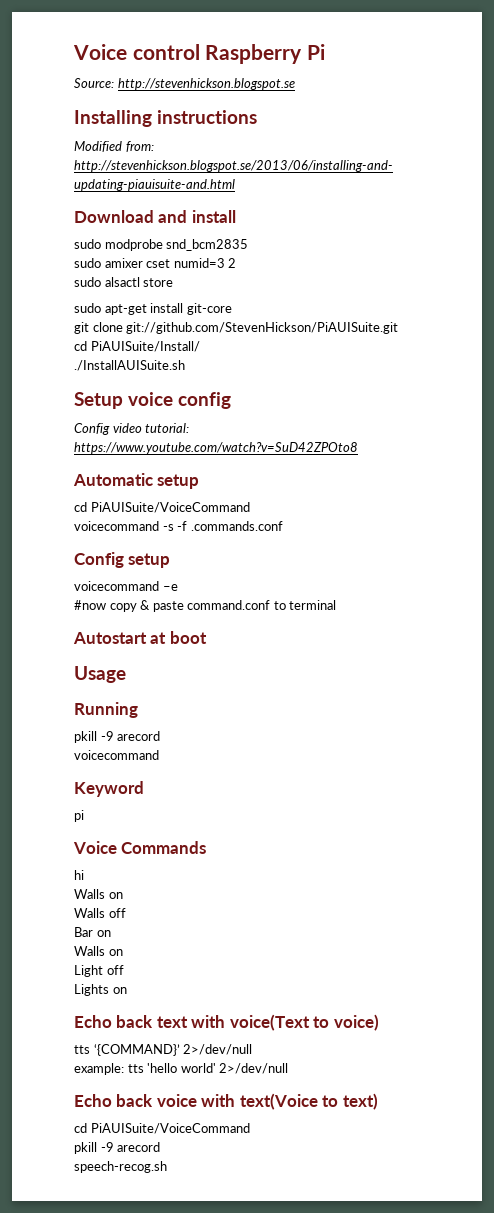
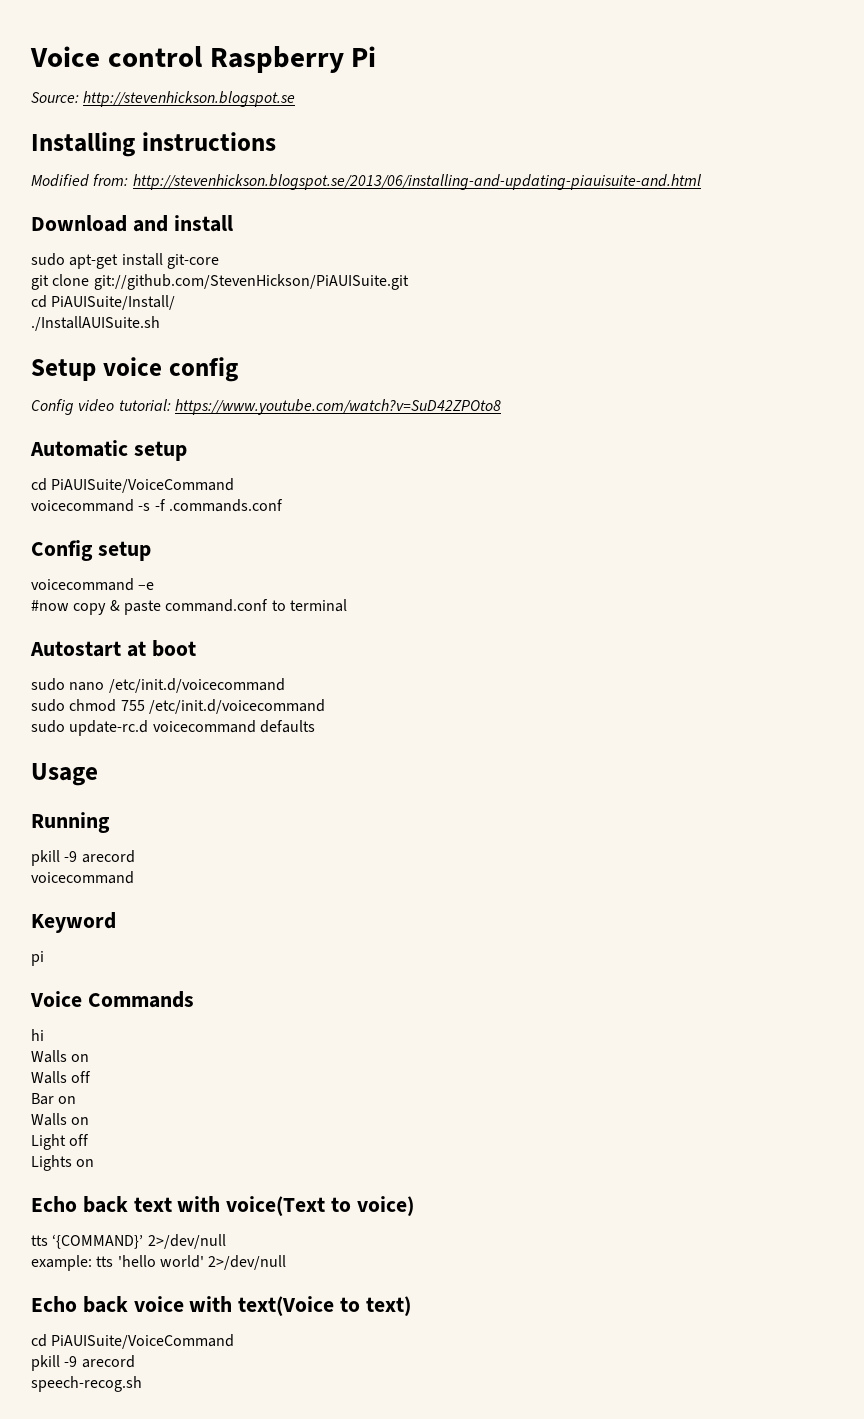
[74,239,249,251] [74,258,237,268] [74,277,174,287] // sudo modprobe snd_bcm2835 // sudo amixer cset numid=3 2 // sudo alsactl store -> (233, 223) none
(207, 637) none -> [31,678,285,693] [31,699,325,714] [31,720,315,736] // sudo nano /etc/init.d/voicecommand // sudo chmod 755 /etc/init.d/voicecommand // sudo update-rc.d voicecommand defaults

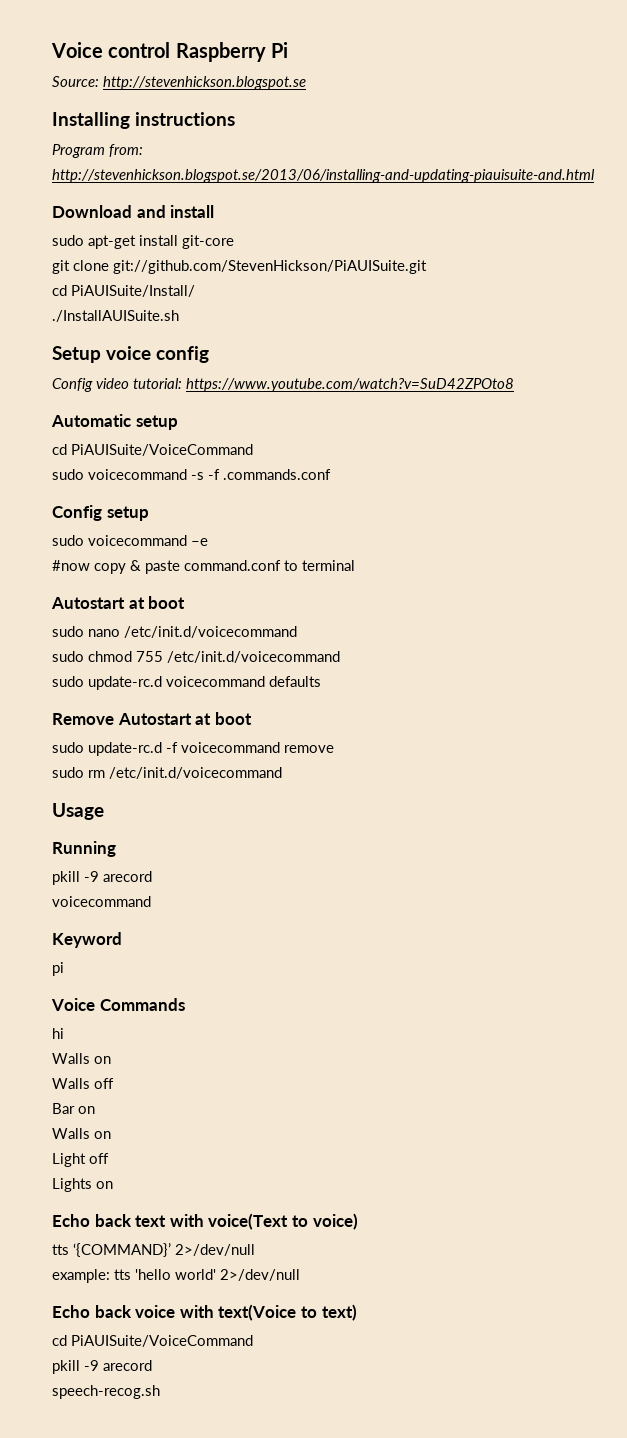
[31,174,89,187] Modified -> [52,144,105,158] Program
(235, 485) none -> [52,469,84,480] sudo
(151, 551) none -> [52,535,84,546] sudo
(315, 726) none -> [52,712,252,725] [52,742,334,756] [52,767,282,779] // Remove Autostart at boot // sudo update-rc.d -f voicecommand remove // sudo rm /etc/init.d/voicecommand

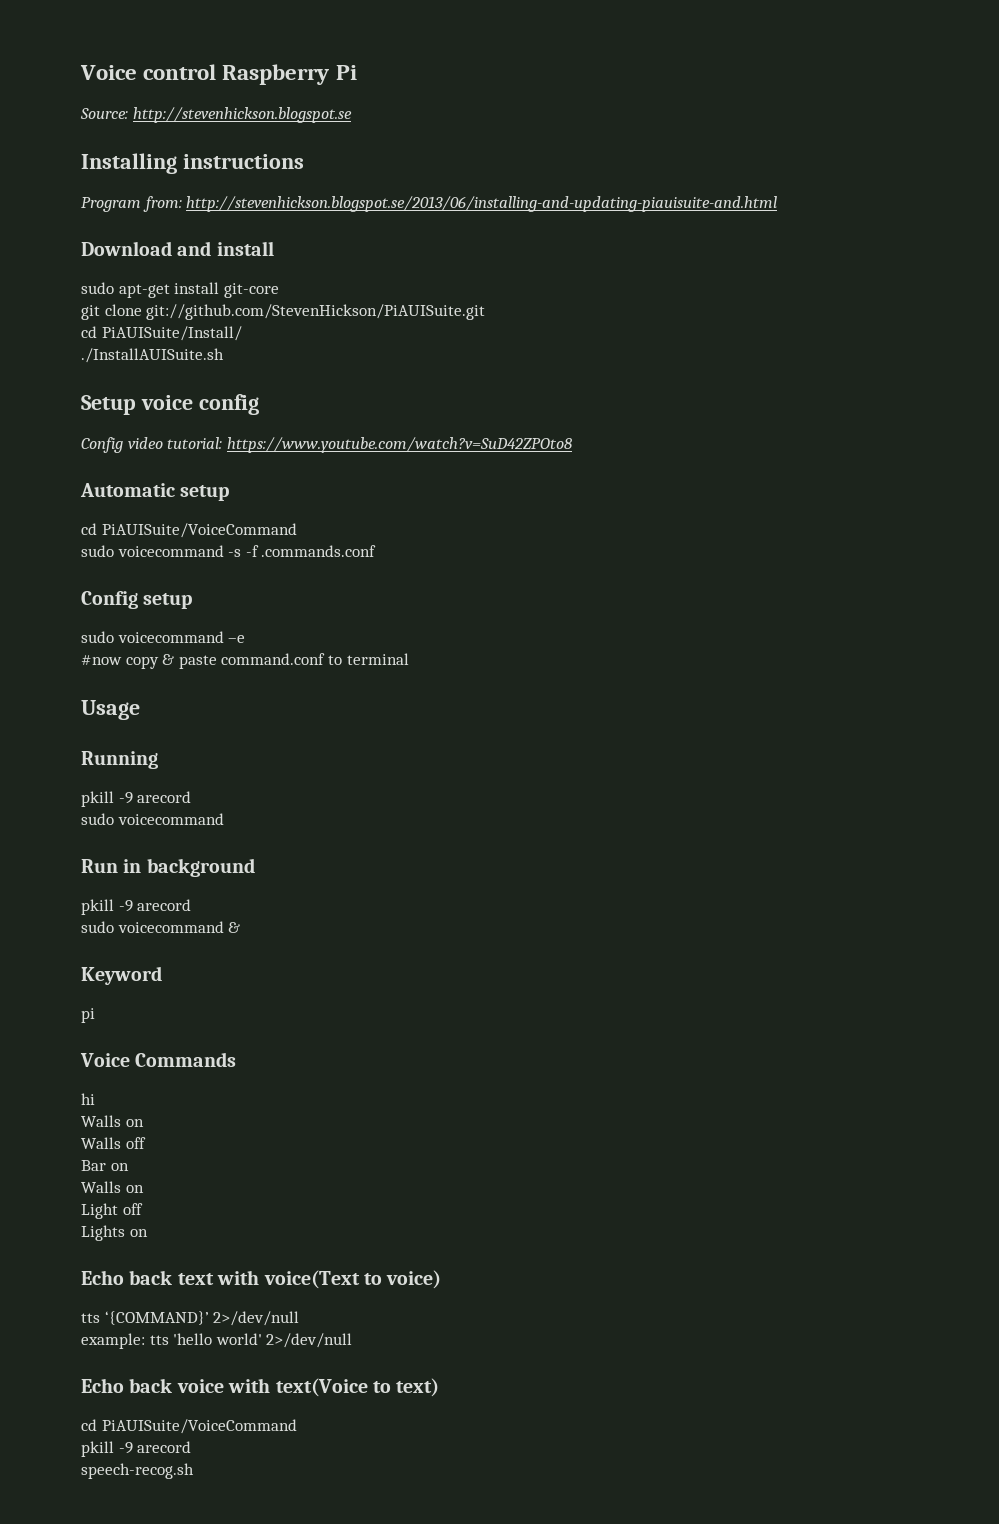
[51,596,186,609] [52,626,297,638] [52,651,340,663] [52,676,321,690] [52,712,252,725] [52,742,334,756] [52,767,282,779] // Autostart at boot // sudo nano /etc/init.d/voicecommand // sudo chmod 755 /etc/init.d/voicecommand // sudo update-rc.d voicecommand defaults // Remove Autostart at boot // sudo update-rc.d -f voicecommand remove // sudo rm /etc/init.d/voicecommand -> (409, 659) none
[52,896,151,907] voicecommand -> [81,813,224,825] [81,858,255,877] [81,899,192,915] [81,921,241,933] sudo voicecommand // Run in background // pkill -9 arecord // sudo voicecommand &

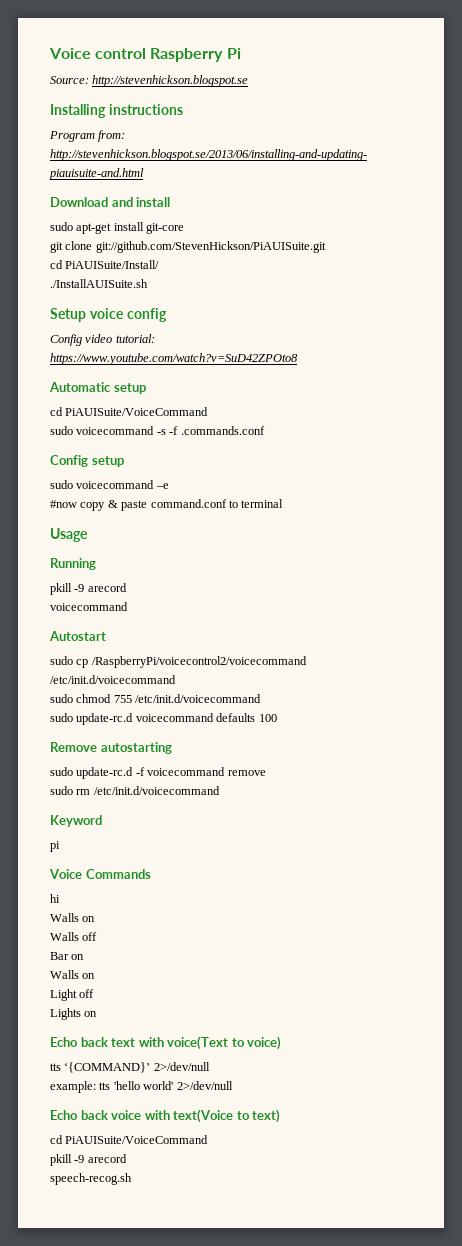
[81,813,114,825] sudo -> (127, 587) none
[81,858,255,877] [81,899,192,915] [81,921,241,933] Run in background // pkill -9 arecord // sudo voicecommand & -> [49,631,106,641] [50,656,307,668] [50,675,176,684] [50,694,262,703] [50,713,277,725] [50,742,172,754] [50,767,266,779] [50,786,220,795] Autostart // sudo cp /RaspberryPi/voicecontrol2/voicecommand /etc/init.d/voicecommand // sudo chmod 755 /etc/init.d/voicecommand // sudo update-rc.d voicecommand defaults 100 // Remove autostarting // sudo update-rc.d -f voicecommand remove // sudo rm /etc/init.d/voicecommand

